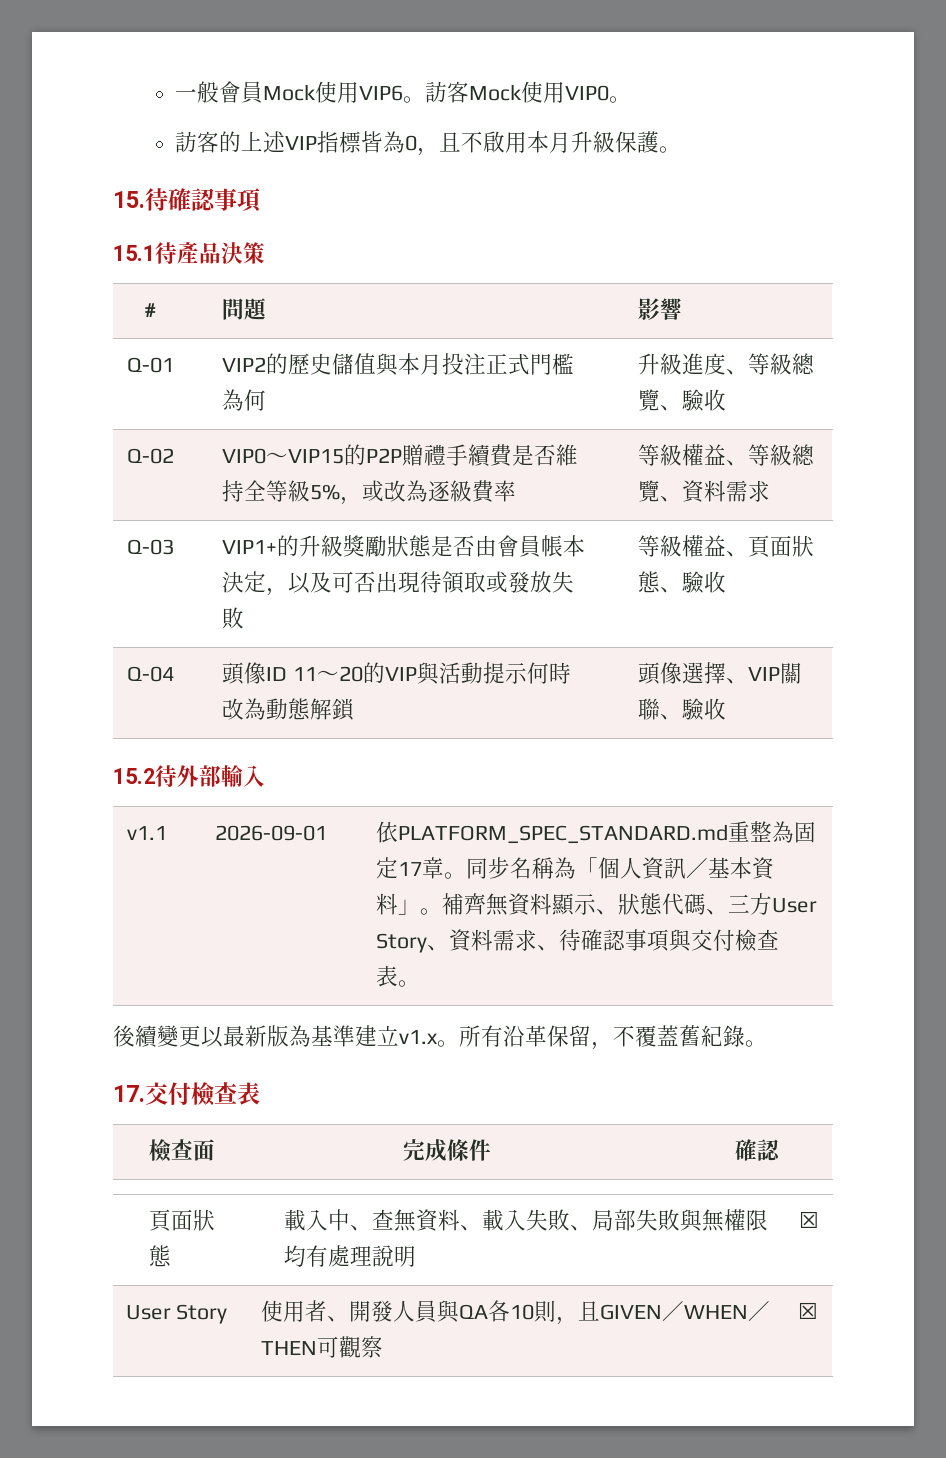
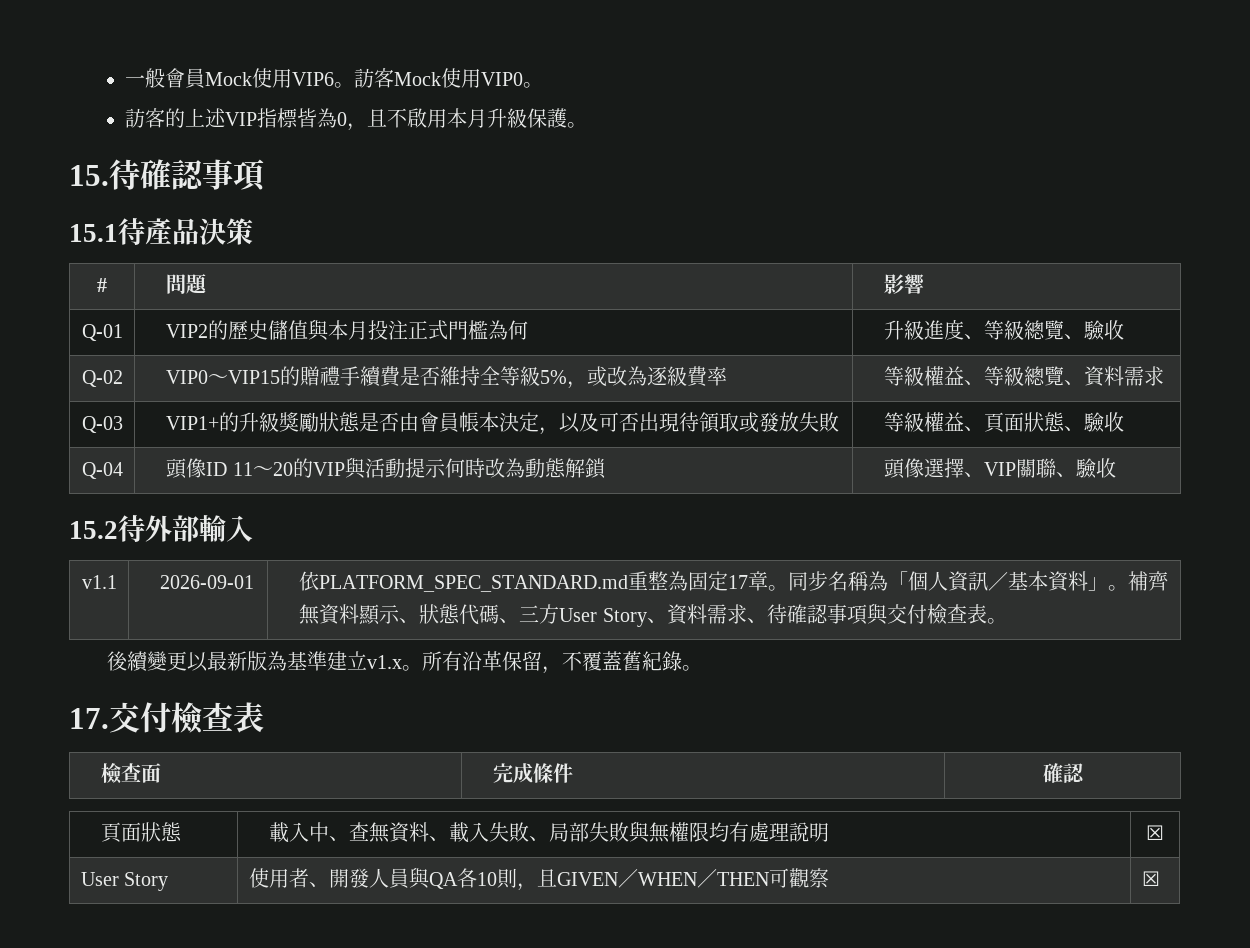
[365,448,402,463] P2P -> (301, 376) none

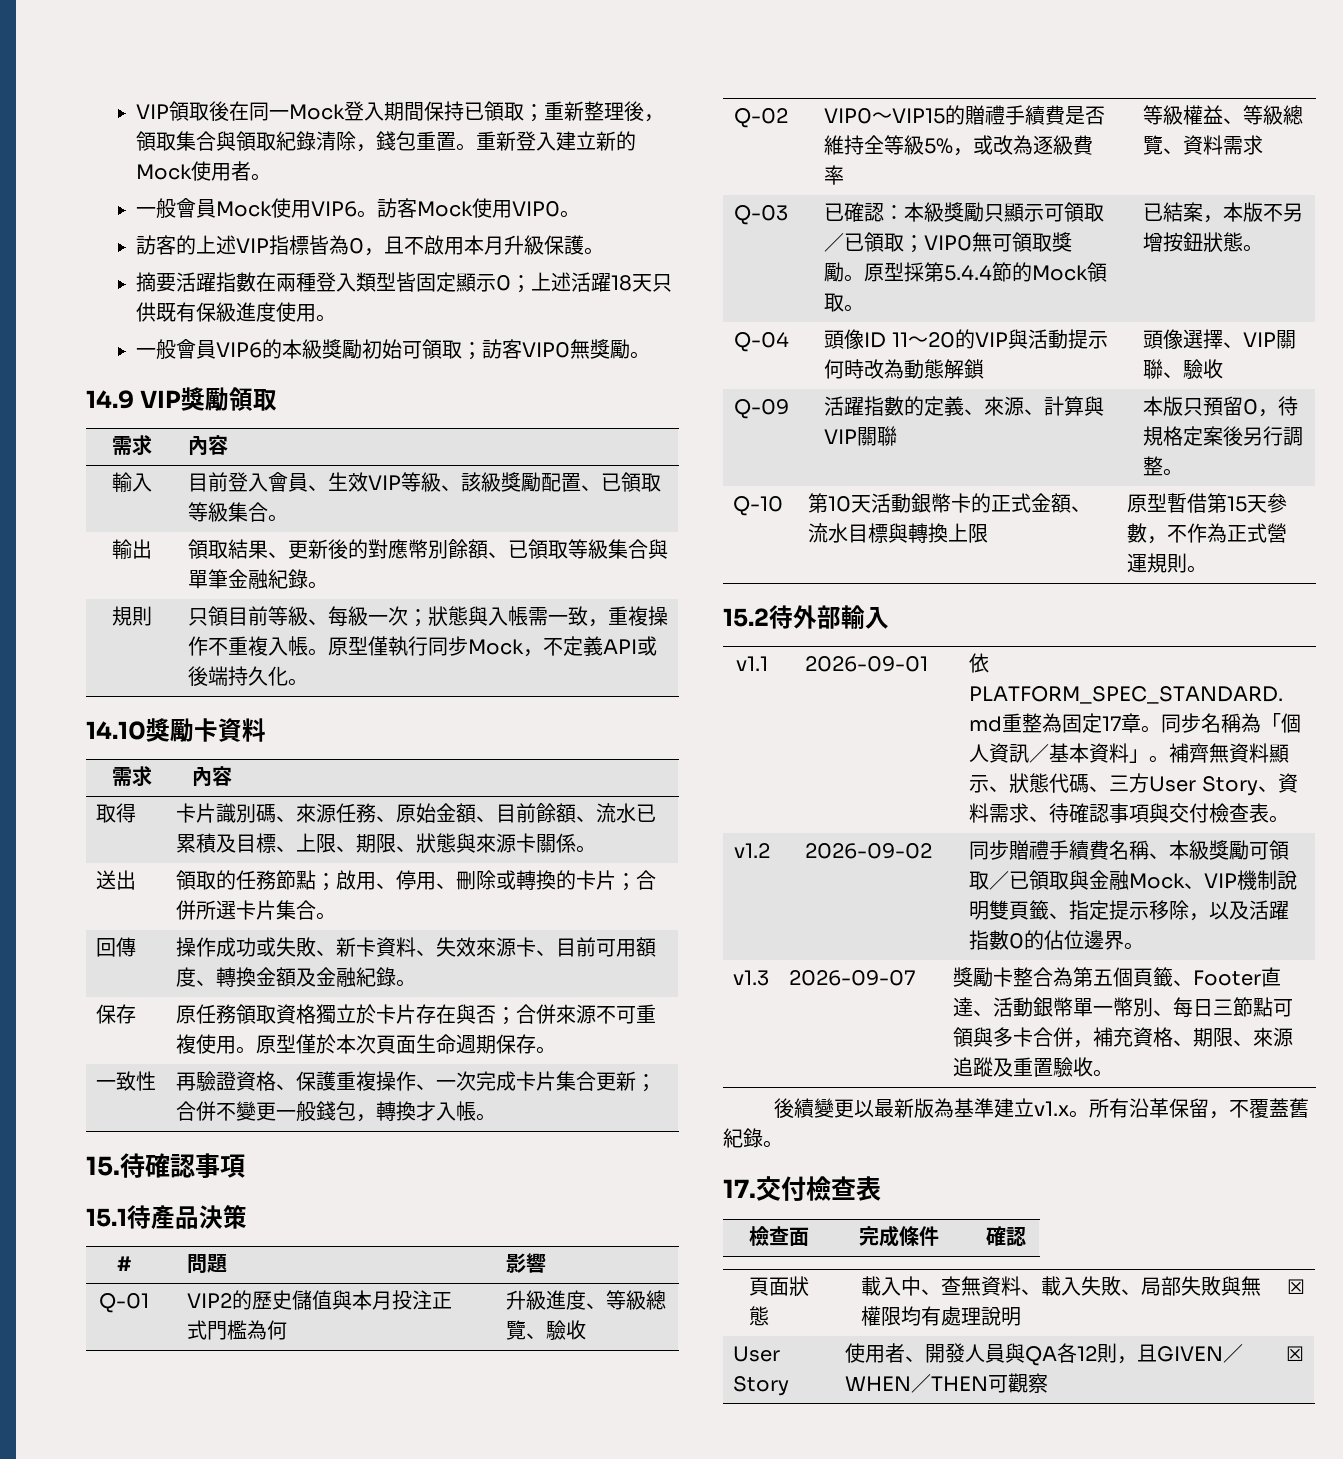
(125, 80) none -> [135,101,664,122] [135,131,636,152] [135,161,271,181] VIP領取後在同一Mock登入期間保持已領取；重新整理後，領取集合與領取紀錄清除，錢包重置。重新登入建立新的Mock使用者。 //
(588, 125) none -> [135,272,672,293] [135,302,336,322] [135,339,650,360] [86,387,278,411] [112,435,153,456] [188,435,229,456] [112,472,153,493] [188,472,662,492] [188,502,289,522] [112,539,153,560] [188,539,669,559] [188,569,329,589] [112,606,153,626] [188,606,669,627] [188,636,658,657] [188,666,309,686] [86,718,266,742] [112,766,153,787] [192,766,233,787] [95,803,136,823] [175,803,656,823] [175,833,596,854] [95,870,136,890] [175,870,656,891] [175,900,336,920] [95,937,136,957] [175,937,656,957] [175,967,416,987] [95,1004,136,1024] [175,1004,656,1025] [175,1034,556,1054] [95,1071,156,1091] [175,1071,656,1092] [175,1101,496,1122] // 摘要活躍指數在兩種登入類型皆固定顯示0；上述活躍18天只供既有保級進度使用。 // 一般會員VIP6的本級獎勵初始可領取；訪客VIP0無獎勵。 // 14.9 VIP獎勵領取 // 需求 | 內容 // 輸入 | 目前登入會員、生效VIP等級、該級獎勵配置、已領取等級集合。 // 輸出 | 領取結果、更新後的對應幣別餘額、已領取等級集合與單筆金融紀錄。 // 規則 | 只領目前等級、每級一次；狀態與入帳需一致，重複操作不重複入帳。原型僅執行同步Mock，不定義API或後端持久化。 // 14.10獎勵卡資料 // 需求 | 內容 // 取得 | 卡片識別碼、來源任務、原始金額、目前餘額、流水已累積及目標、上限、期限、狀態與來源卡關係。 // 送出 | 領取的任務節點；啟用、停用、刪除或轉換的卡片；合併所選卡片集合。 // 回傳 | 操作成功或失敗、新卡資料、失效來源卡、目前可用額度、轉換金額及金融紀錄。 // 保存 | 原任務領取資格獨立於卡片存在與否；合併來源不可重複使用。原型僅於本次頁面生命週期保存。 // 一致性 | 再驗證資格、保護重複操作、一次完成卡片集合更新；合併不變更一般錢包，轉換才入帳。
[166,412,840,435] [884,412,1125,433] VIP1+的升級獎勵狀態是否由會員帳本決定，以及可否出現待領取或發放失敗 | 等級權益、頁面狀態、驗收 -> [824,202,1105,222] [824,232,1073,253] [824,262,1108,282] [824,293,865,312] [1143,202,1304,223] [1143,232,1264,253] 已確認：本級獎勵只顯示可領取／已領取；VIP0無可領取獎勵。原型採第5.4.4節的Mock領取。 | 已結案，本版不另增按鈕狀態。
(1117, 468) none -> [733,399,789,419] [824,396,1105,416] [824,426,898,446] [1143,396,1299,417] [1143,426,1304,446] [1143,456,1184,476] [732,496,783,516] [807,493,1091,513] [807,523,988,543] [1126,493,1287,513] [1126,523,1287,544] [1126,553,1207,573] // Q-09 | 活躍指數的定義、來源、計算與VIP關聯 | 本版只預留0，待規格定案後另行調整。 // Q-10 | 第10天活動銀幣卡的正式金額、流水目標與轉換上限 | 原型暫借第15天參數，不作為正式營運規則。
(1007, 621) none -> [733,843,770,858] [805,843,933,859] [969,840,1290,860] [969,870,1298,890] [969,900,1290,921] [969,930,1145,950] [732,970,769,986] [788,970,915,986] [952,967,1281,987] [952,997,1293,1018] [952,1027,1293,1048] [952,1057,1113,1078] // v1.2 | 2026-09-02 | 同步贈禮手續費名稱、本級獎勵可領取／已領取與金融Mock、VIP機制說明雙頁籤、指定提示移除，以及活躍指數0的佔位邊界。 // v1.3 | 2026-09-07 | 獎勵卡整合為第五個頁籤、Footer直達、活動銀幣單一幣別、每日三節點可領與多卡合併，補充資格、期限、來源追蹤及重置驗收。
[476,872,497,886] 10 -> [1076,1346,1097,1361] 12

